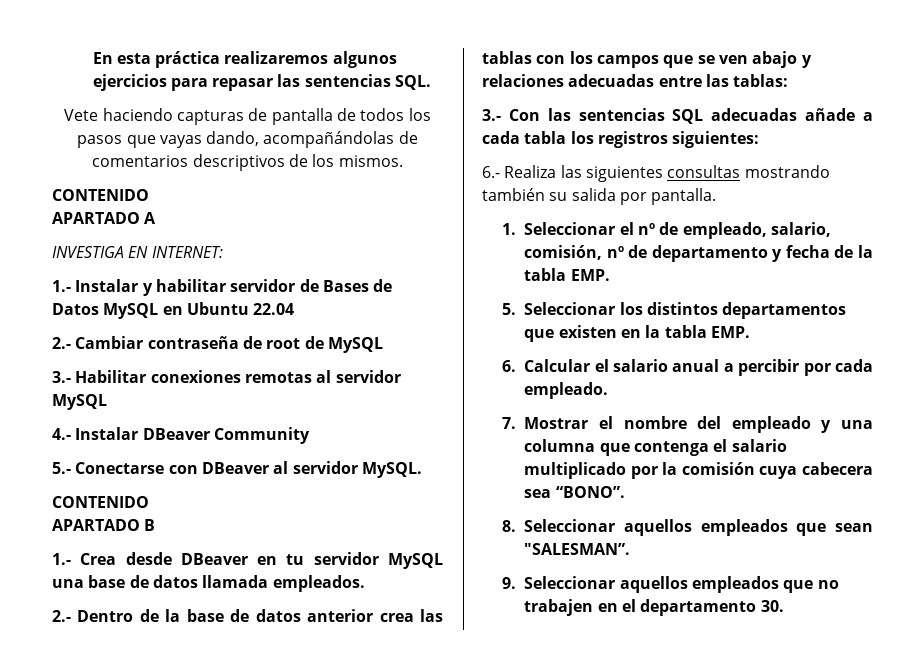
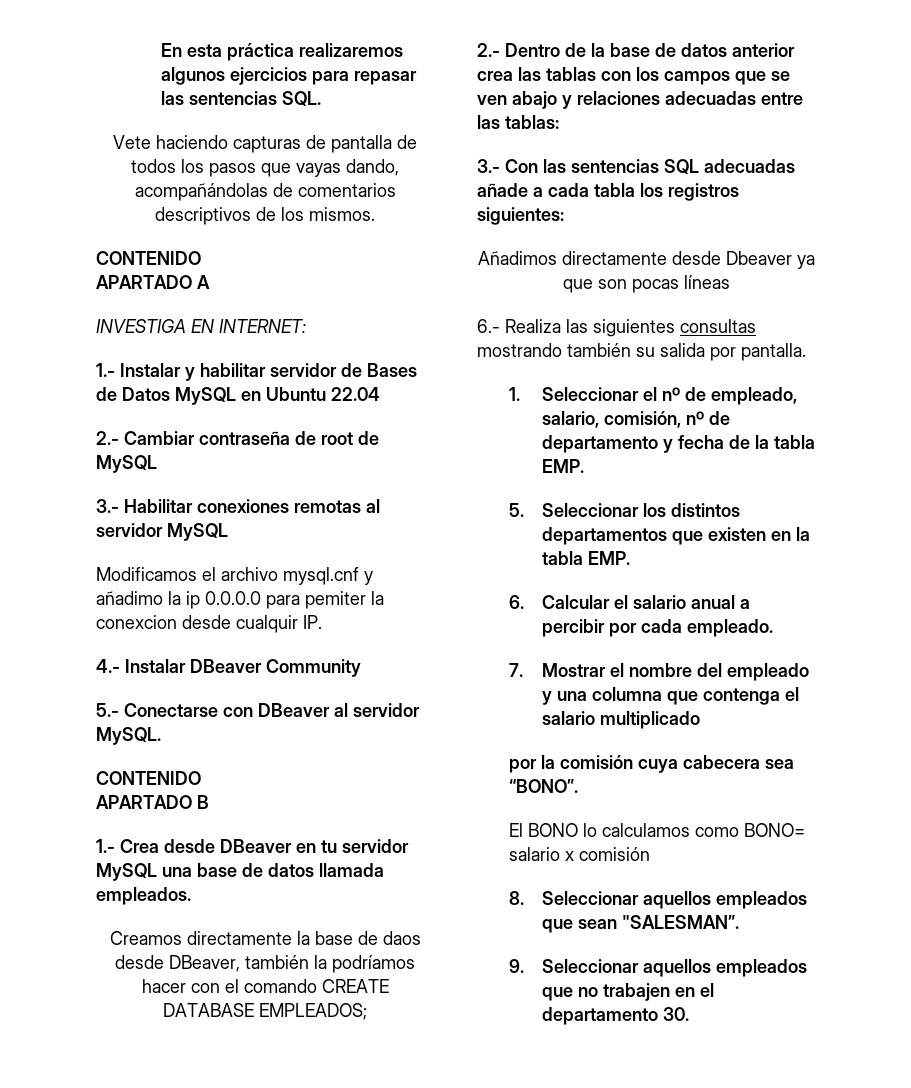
(107, 402) none -> [96,567,373,585] [96,591,384,609] [96,615,322,633] // Modificamos el archivo mysql.cnf y añadimo la ip 0.0.0.0 para pemiter la conexcion desde cualquir IP.
(365, 583) none -> [109,931,421,945] [115,955,415,973] [141,979,389,993] [163,1003,367,1020] // Creamos directamente la base de daos desde DBeaver, también la podríamos hacer con el comando CREATE DATABASE EMPLEADOS;
(760, 139) none -> [477,251,815,269] [562,275,730,293] // Añadimos directamente desde Dbeaver ya que son pocas líneas
(627, 470) none -> (700, 720) //
(625, 492) none -> [509,823,806,837] [509,847,651,861] // El BONO lo calculamos como BONO= salario x comisión

